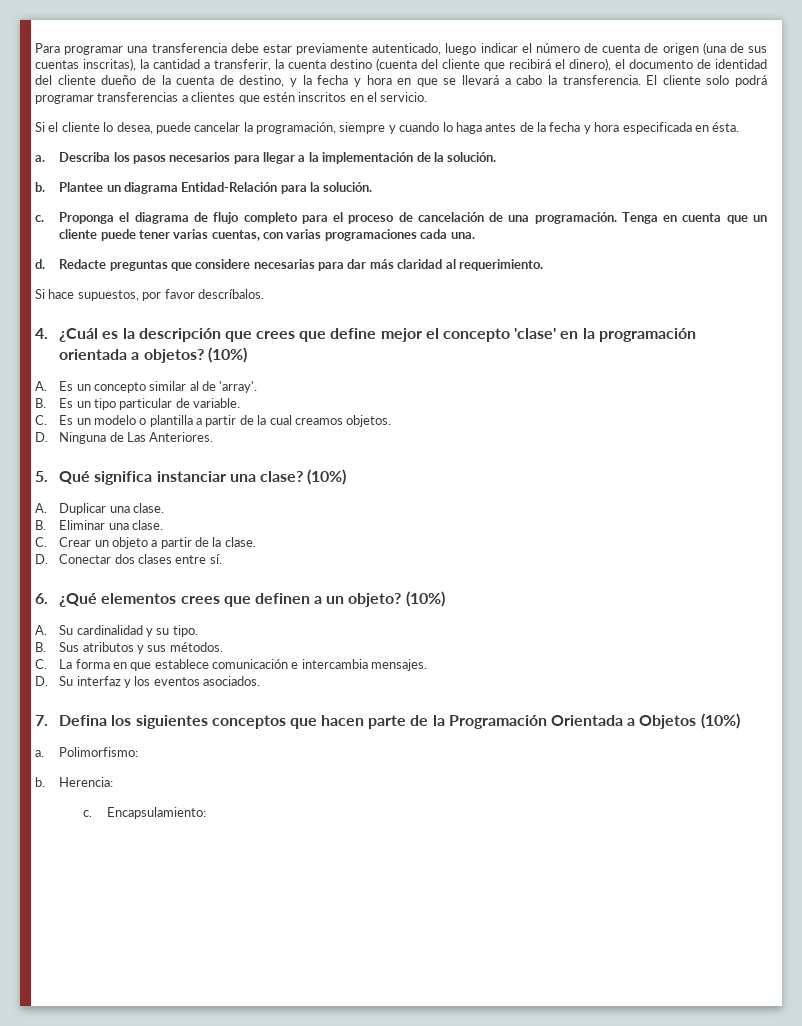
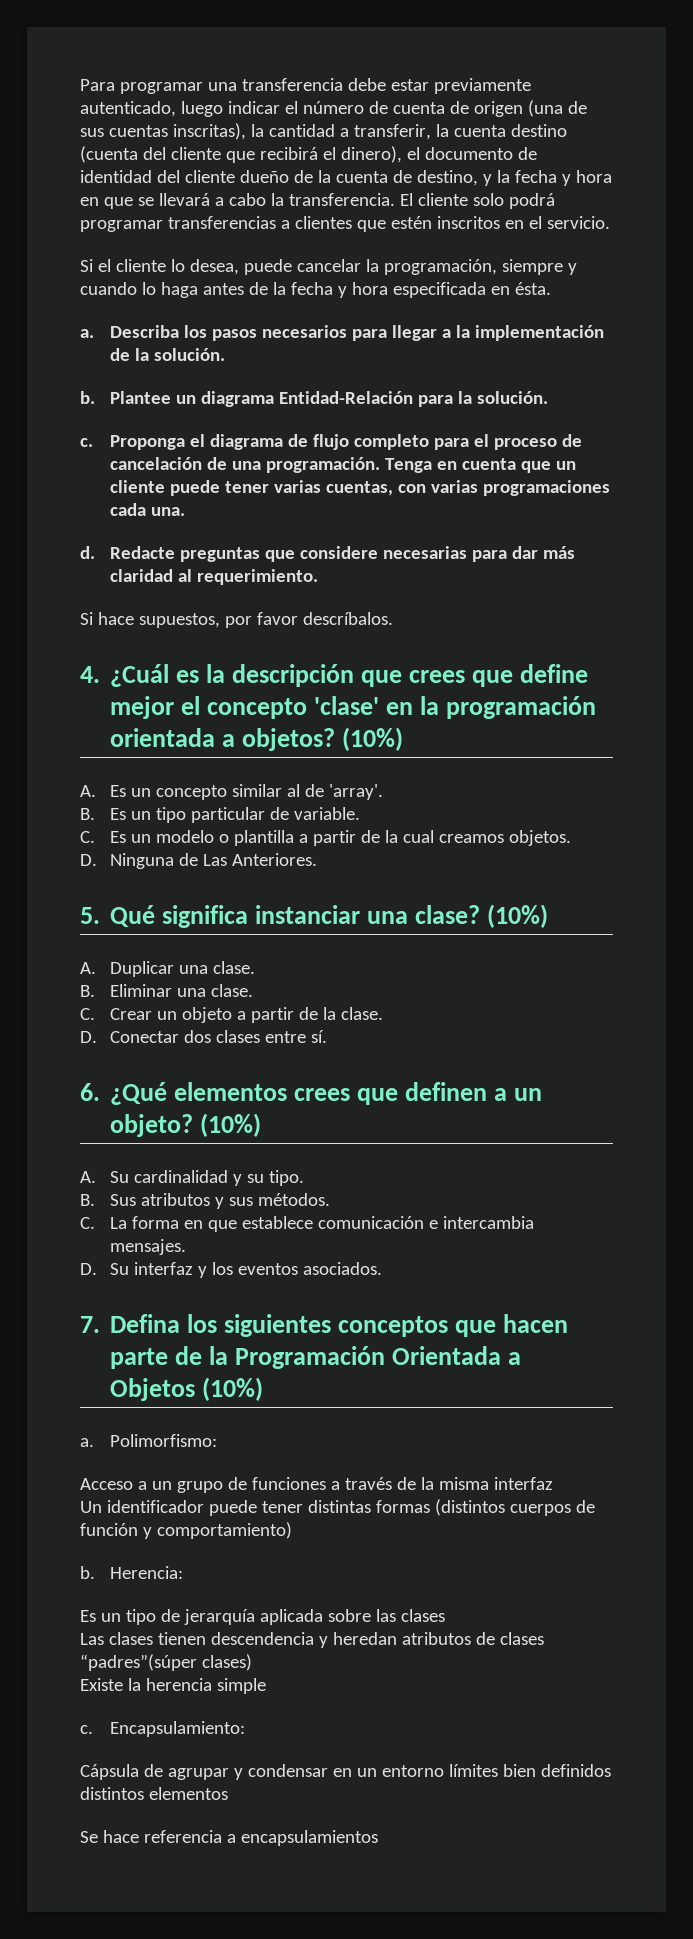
[35,777,114,787] [83,807,207,819] b. Herencia: // c. Encapsulamiento: -> [80,1477,553,1493] [80,1499,595,1516] [80,1522,292,1539] [80,1566,184,1579] [80,1609,445,1625] [80,1632,544,1648] [80,1654,252,1671] [80,1678,266,1694] [80,1721,246,1737] [80,1764,611,1780] [80,1787,228,1800] [80,1830,378,1846] Acceso a un grupo de funciones a través de la misma interfaz // Un identificador puede tener distintas formas (distintos cuerpos de función y comportamiento) // b. Herencia: // Es un tipo de jerarquía aplicada sobre las clases // Las clases tienen descendencia y heredan atributos de clases “padres”(súper clases) // Existe la herencia simple // c. Encapsulamiento: // Cápsula de agrupar y condensar en un entorno límites bien definidos distintos elementos // Se hace referencia a encapsulamientos

